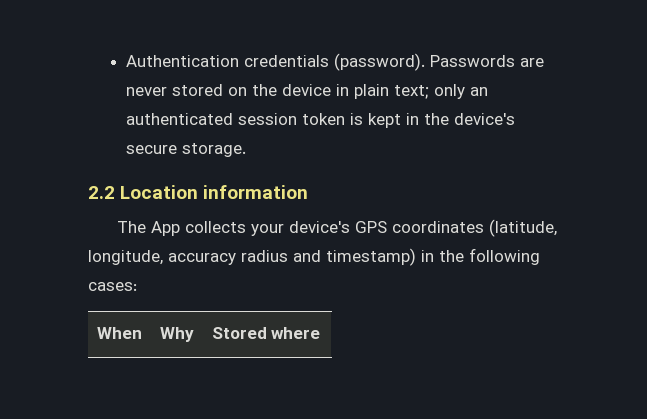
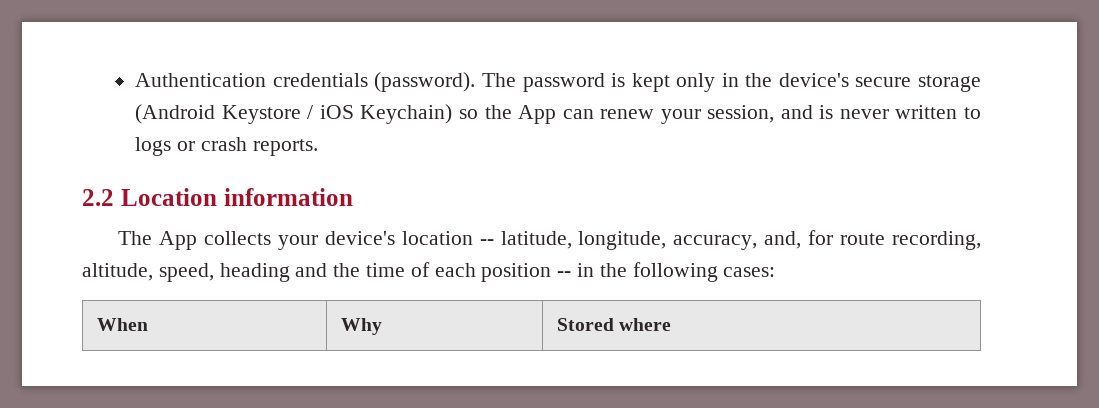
[430,55,545,67] [126,84,489,99] [126,113,346,125] Passwords are never stored on the device in plain text; only an authenticated session token -> [481,73,605,92] The password
(402, 120) none -> [676,73,716,92] only
[182,143,247,157] storage. -> [918,75,982,92] [135,104,981,124] [135,137,318,156] storage (Android Keystore / iOS Keychain) so the App can renew your session, and is never written to logs or crash reports.
[354,219,557,237] [88,248,416,266] GPS coordinates (latitude, longitude, accuracy radius and timestamp) -> [401,230,981,250] [82,262,572,282] location -- latitude, longitude, accuracy, and, for route recording, altitude, speed, heading and the time of each position --

